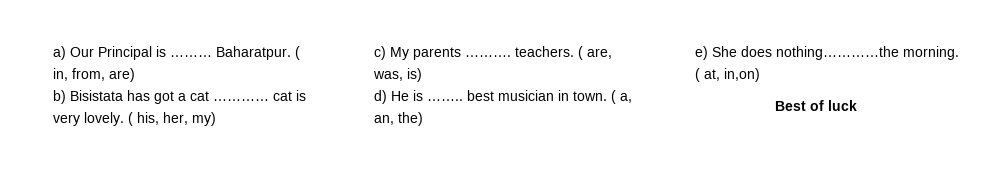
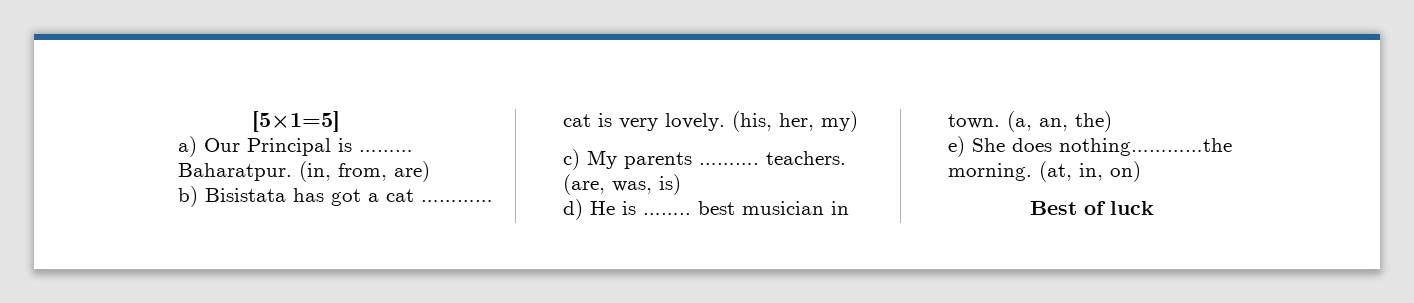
(52, 53) none -> [252,111,340,132] [5×1=5] //
[294,46,300,60] [52,68,68,81] ( in, -> [299,161,332,182] (in,
[127,112,159,126] ( his, -> [732,111,773,132] (his,
[577,46,612,60] ( are, -> [563,174,606,195] (are,
[610,90,632,104] ( a, -> [1007,111,1033,132] (a,
[694,68,760,82] ( at, in,on) -> [1039,161,1142,182] (at, in, on)

